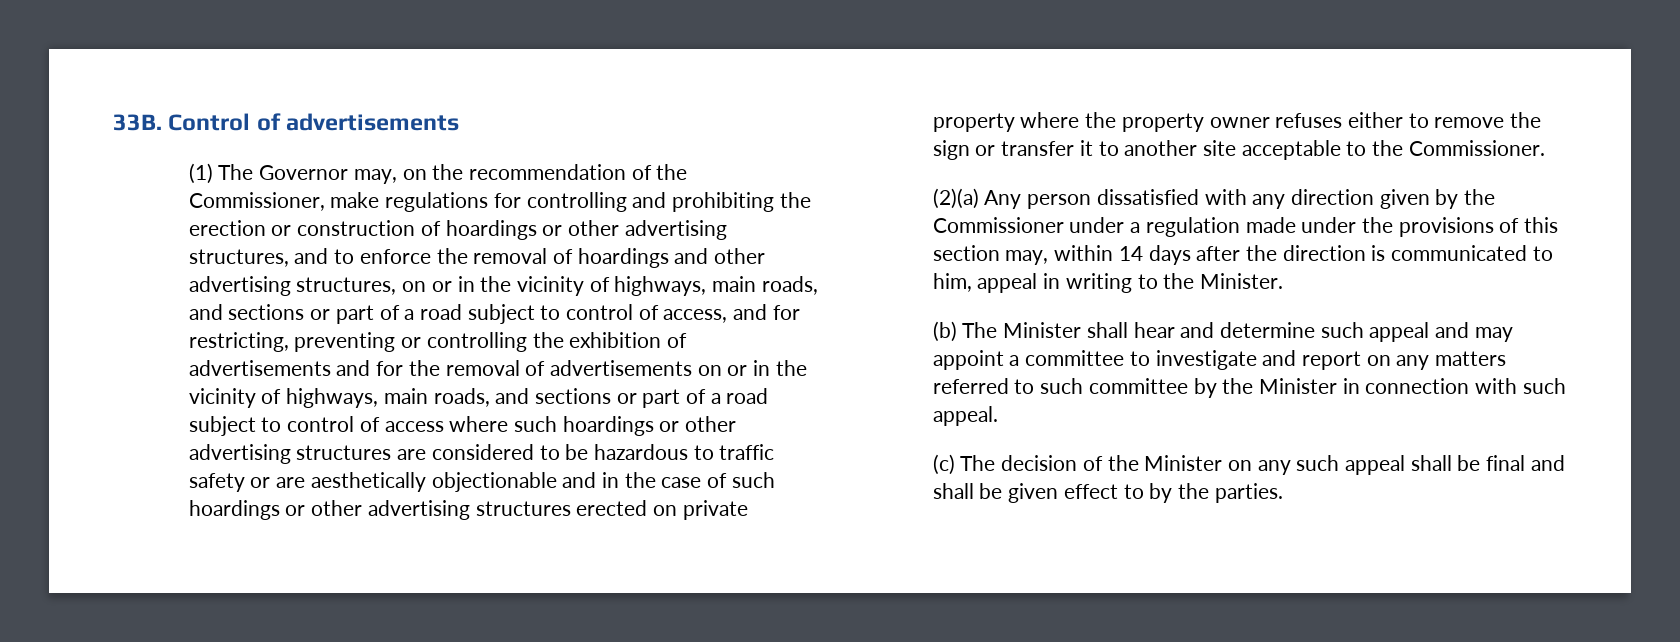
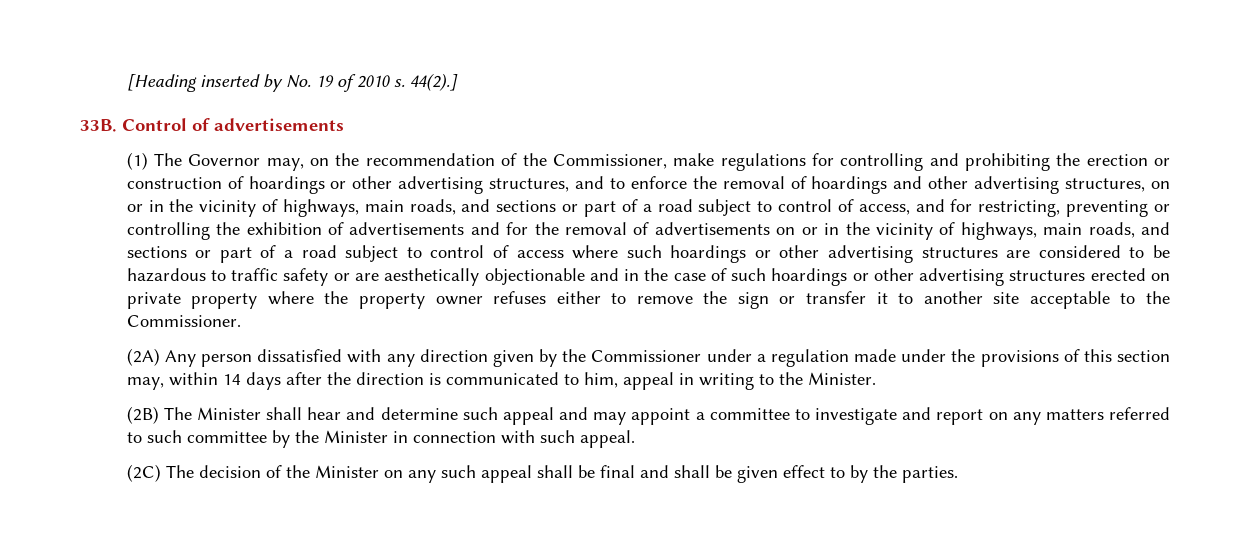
(113, 122) none -> [126,73,458,92] [Heading inserted by No. 19 of 2010 s. 44(2).] //
[932,188,979,209] (2)(a) -> [126,348,160,366] (2A)
[932,321,957,342] (b) -> [126,406,159,424] (2B)
[932,454,955,475] (c) -> [126,464,161,482] (2C)

